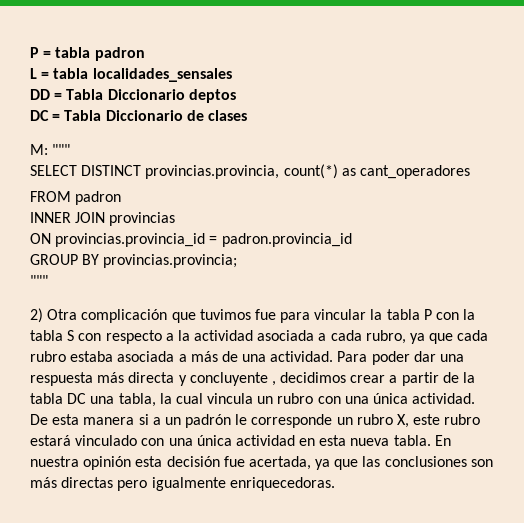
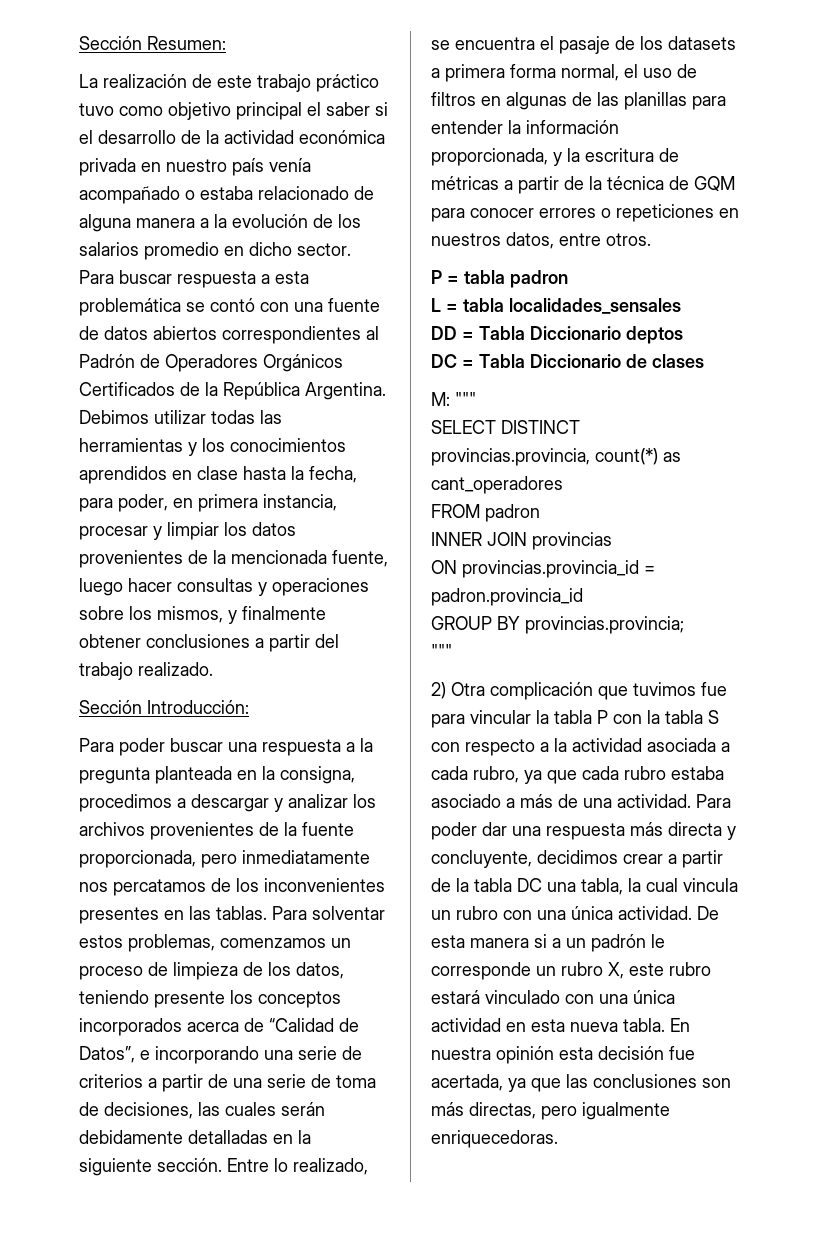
(30, 52) none -> [79,36,226,50] [79,74,379,92] [79,102,388,120] [79,130,385,144] [79,158,311,176] [79,186,374,204] [79,214,361,232] [79,242,351,260] [79,270,309,288] [79,298,380,316] [79,326,379,344] [79,354,343,372] [79,382,386,400] [79,410,282,424] [79,438,346,456] [79,466,357,484] [79,494,337,512] [79,522,296,540] [79,550,388,568] [79,578,369,596] [79,606,326,624] [79,634,339,652] [79,662,213,680] [79,700,249,714] [79,738,373,756] [79,766,355,784] [79,794,376,812] [79,822,354,840] [79,850,370,868] [79,878,385,896] [79,906,385,924] [79,934,351,952] [79,962,344,980] [79,990,341,1008] [79,1018,359,1036] [79,1046,362,1064] [79,1074,376,1092] [79,1102,325,1119] [79,1130,311,1144] [79,1158,368,1176] [431,36,736,54] [431,64,697,82] [431,92,726,110] [431,120,619,134] [431,148,679,166] [431,176,735,194] [431,204,739,222] [431,232,651,249] Sección Resumen: // La realización de este trabajo práctico tuvo como objetivo principal el saber si el desarrollo de la actividad económica privada en nuestro país venía acompañado o estaba relacionado de alguna manera a la evolución de los salarios promedio en dicho sector. Para buscar respuesta a esta problemática se contó con una fuente de datos abiertos correspondientes al Padrón de Operadores Orgánicos Certificados de la República Argentina. Debimos utilizar todas las herramientas y los conocimientos aprendidos en clase hasta la fecha, para poder, en primera instancia, procesar y limpiar los datos provenientes de la mencionada fuente, luego hacer consultas y operaciones sobre los mismos, y finalmente obtener conclusiones a partir del trabajo realizado. // Sección Introducción: // Para poder buscar una respuesta a la pregunta planteada en la consigna, procedimos a descargar y analizar los archivos provenientes de la fuente proporcionada, pero inmediatamente nos percatamos de los inconvenientes presentes en las tablas. Para solventar estos problemas, comenzamos un proceso de limpieza de los datos, teniendo presente los conceptos incorporados acerca de “Calidad de Datos”, e incorporando una serie de criterios a partir de una serie de toma de decisiones, las cuales serán debidamente detalladas en la siguiente sección. Entre lo realizado, se encuentra el pasaje de los datasets a primera forma normal, el uso de filtros en algunas de las planillas para entender la información proporcionada, y la escritura de métricas a partir de la técnica de GQM para conocer errores o repeticiones en nuestros datos, entre otros. //
[117,351,175,362] asociada -> [431,794,501,808] asociado
[189,372,276,386] concluyente , -> [431,850,532,868] concluyente,
[61,477,114,488] directas -> [469,1102,536,1119] directas,

